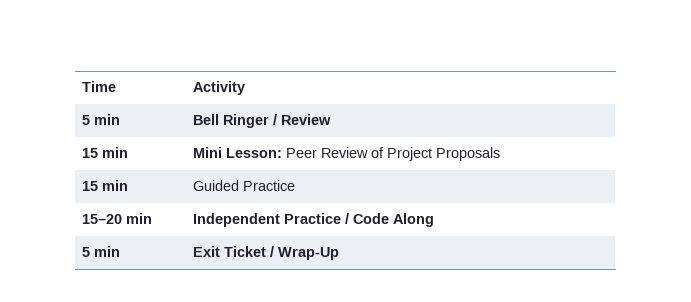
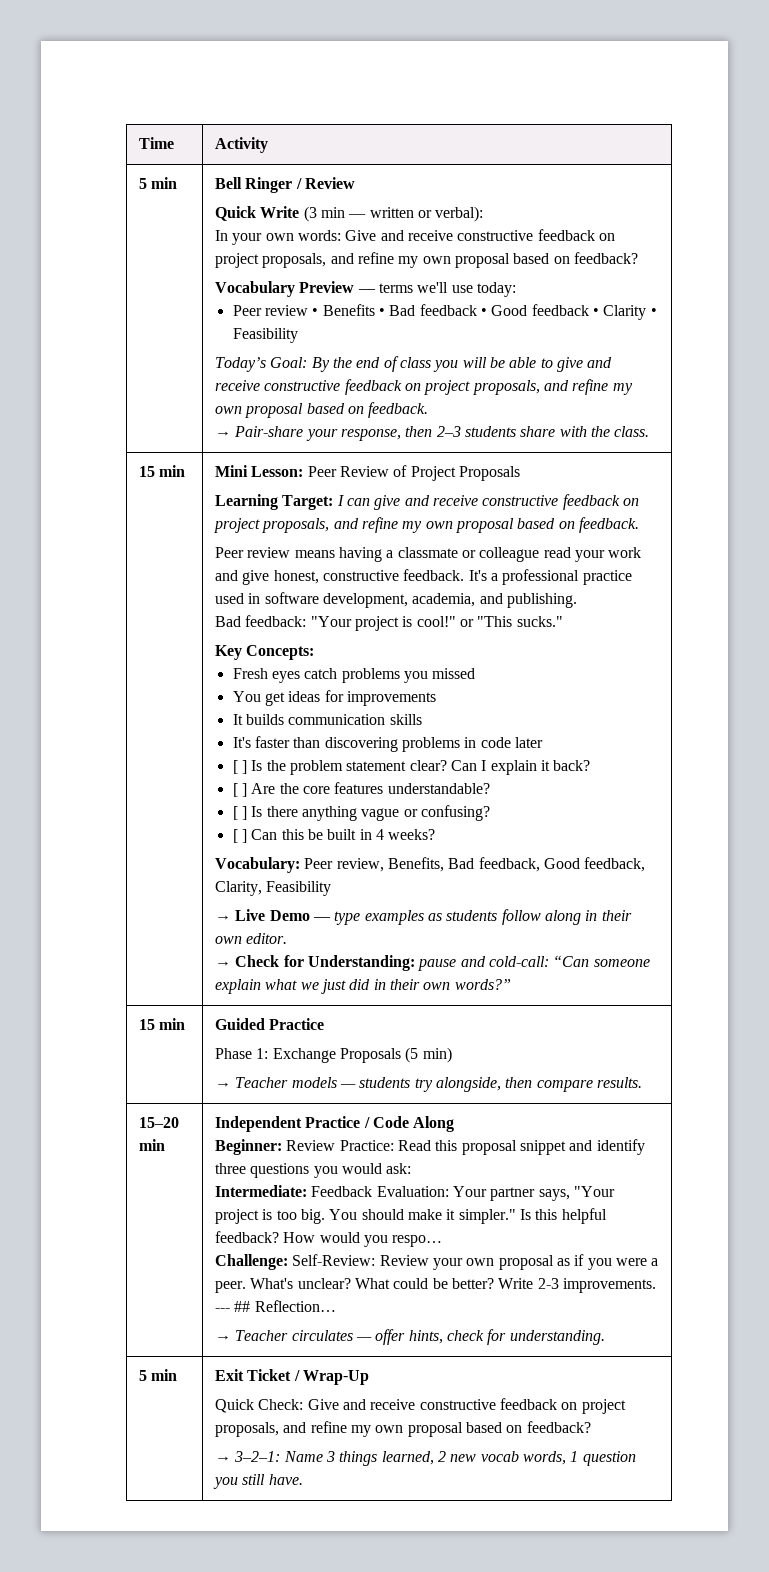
(331, 119) none -> [215,206,484,222] [215,229,615,245] [215,252,638,268] [215,281,517,297] [232,304,657,320] [232,328,298,343] [215,356,613,372] [215,379,633,395] [215,402,429,418] [215,426,650,441] // Quick Write (3 min — written or verbal): // In your own words: Give and receive constructive feedback on project proposals, and refine my own proposal based on feedback? // Vocabulary Preview — terms we'll use today: // Peer review • Benefits • Bad feedback • Good feedback • Clarity • Feasibility // Today’s Goal: By the end of class you will be able to give and receive constructive feedback on project proposals, and refine my own proposal based on feedback. // → Pair-share your response, then 2–3 students share with the class.
[81,180,128,191] [192,180,295,191] // 15 min | Guided Practice -> [215,494,639,510] [214,517,639,533] [215,547,642,562] [215,569,632,585] [215,592,578,608] [215,615,563,631] [215,645,315,660] [232,668,476,683] [232,690,436,706] [232,714,422,725] [232,736,543,752] [232,760,591,775] [232,782,490,797] [232,805,490,821] [232,829,436,843] [215,857,646,873] [215,881,332,896] [215,909,632,925] [215,933,288,944] [215,955,650,971] [215,979,511,994] [139,1018,186,1030] [215,1018,325,1030] [215,1047,452,1063] [215,1077,642,1092] // Learning Target: I can give and receive constructive feedback on project proposals, and refine my own proposal based on feedback. // Peer review means having a classmate or colleague read your work and give honest, constructive feedback. It's a professional practice used in software development, academia, and publishing. // Bad feedback: "Your project is cool!" or "This sucks." // Key Concepts: // Fresh eyes catch problems you missed // You get ideas for improvements // It builds communication skills // It's faster than discovering problems in code later // [ ] Is the problem statement clear? Can I explain it back? // [ ] Are the core features understandable? // [ ] Is there anything vague or confusing? // [ ] Can this be built in 4 weeks? // Vocabulary: Peer review, Benefits, Bad feedback, Good feedback, Clarity, Feasibility // → Live Demo — type examples as students follow along in their own editor. // → Check for Understanding: pause and cold-call: “Can someone explain what we just did in their own words?” // 15 min | Guided Practice // Phase 1: Exchange Proposals (5 min) // → Teacher models — students try alongside, then compare results.
(434, 220) none -> [215,1139,645,1155] [215,1163,412,1178] [215,1185,616,1201] [215,1208,607,1224] [215,1231,443,1247] [215,1254,659,1270] [215,1278,656,1293] [215,1300,336,1312] [215,1329,605,1345] // Beginner: Review Practice: Read this proposal snippet and identify three questions you would ask: // Intermediate: Feedback Evaluation: Your partner says, "Your project is too big. You should make it simpler." Is this helpful feedback? How would you respo… // Challenge: Self-Review: Review your own proposal as if you were a peer. What's unclear? What could be better? Write 2-3 improvements. --- ## Reflection… // → Teacher circulates — offer hints, check for understanding.
(339, 253) none -> [215,1398,626,1414] [215,1421,591,1437] [215,1451,636,1466] [213,1474,303,1489] // Quick Check: Give and receive constructive feedback on project proposals, and refine my own proposal based on feedback? // → 3–2–1: Name 3 things learned, 2 new vocab words, 1 question you still have.

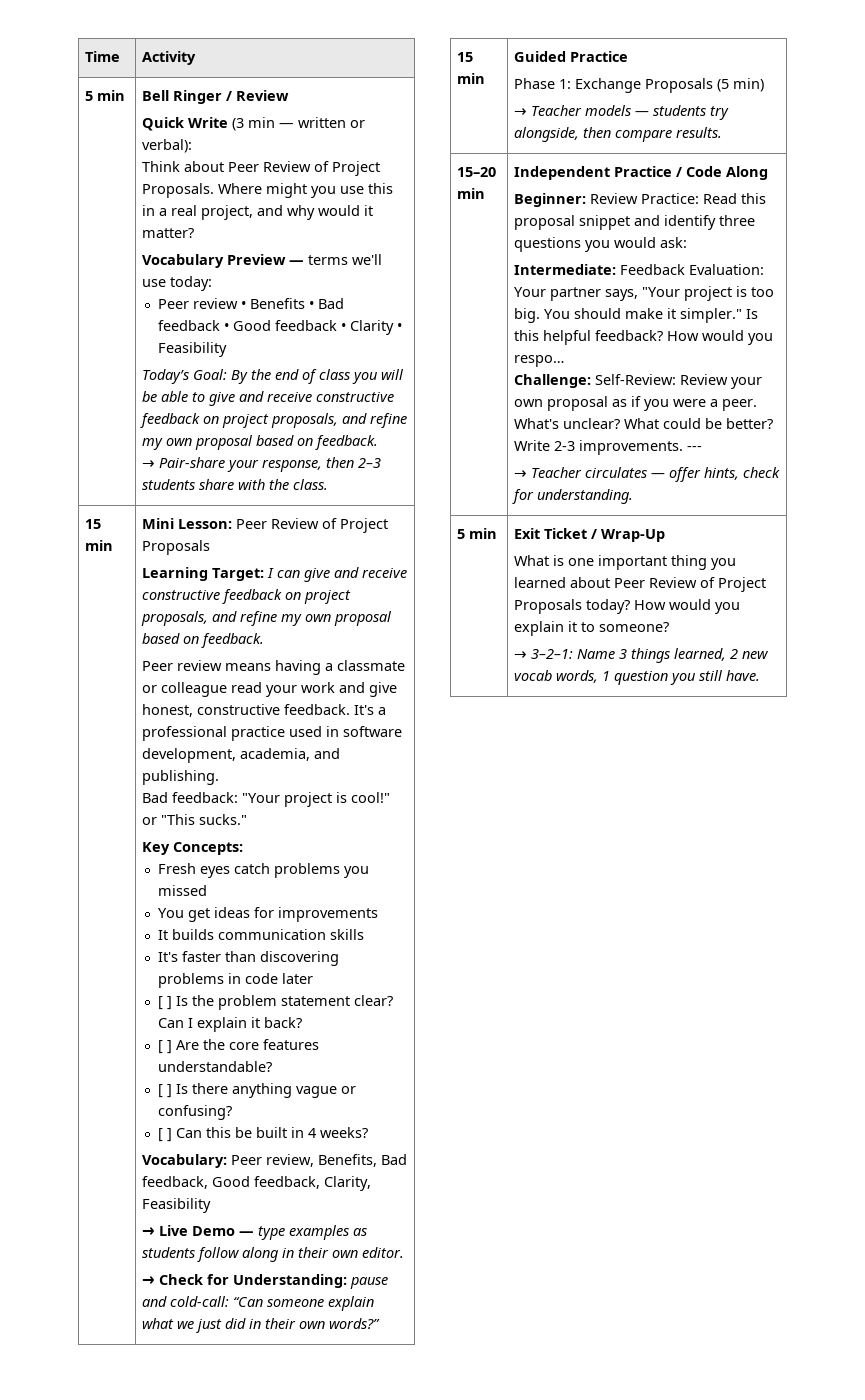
[215,229,615,245] [215,252,638,268] In your own words: Give and receive constructive feedback on project proposals, and refine my own proposal based on feedback? -> [141,161,380,176] [141,183,393,198] [141,205,373,220] [141,228,194,238] Think about Peer Review of Project Proposals. Where might you use this in a real project, and why would it matter?
[234,1300,336,1312] ## Reflection… -> (702, 448) none
[215,1398,626,1414] [215,1421,591,1437] Quick Check: Give and receive constructive feedback on project proposals, and refine my own proposal based on feedback? -> [513,555,736,570] [513,577,766,592] [513,599,740,614] [513,621,669,636] What is one important thing you learned about Peer Review of Project Proposals today? How would you explain it to someone?

